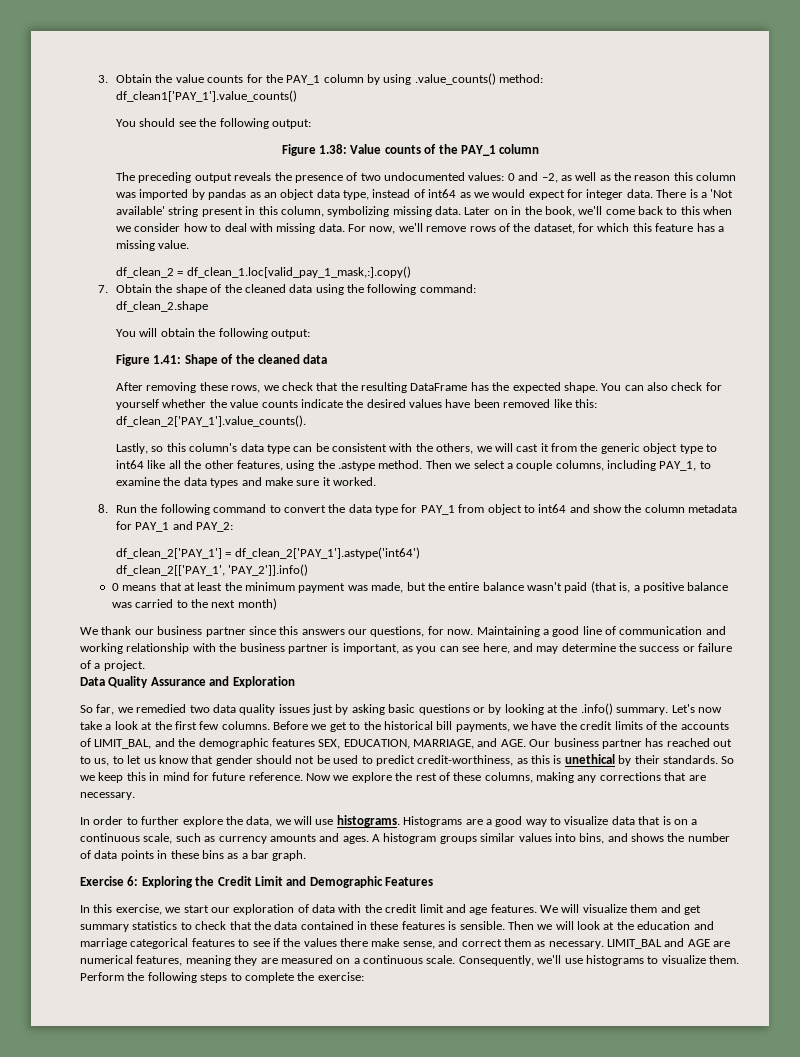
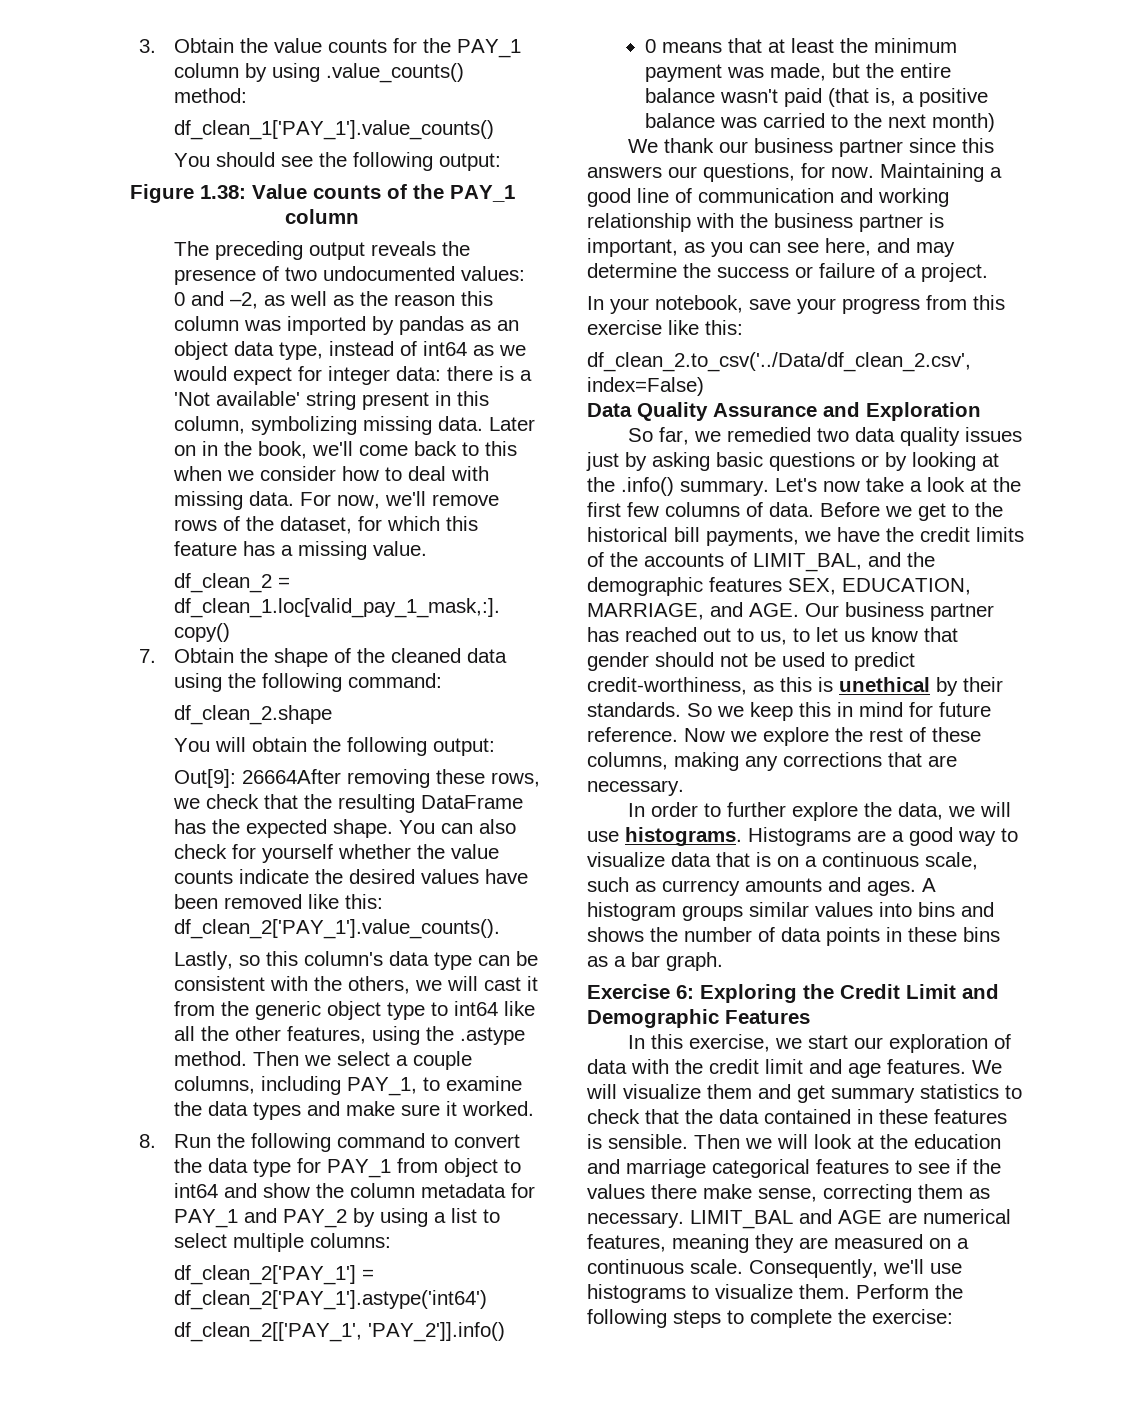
[115,90,297,102] df_clean1['PAY_1'].value_counts() -> [174,120,495,140] df_clean_1['PAY_1'].value_counts()
[626,189,687,198] data. There -> [396,366,494,381] data: there
[115,354,328,366] [115,382,143,391] Figure 1.41: Shape of the cleaned data // After -> [174,769,342,788] Out[9]: 26664After
[196,522,234,532] PAY_2: -> [283,1208,501,1228] [174,1233,392,1252] PAY_2 by using a list to select multiple columns:
(145, 665) none -> [587,295,1005,314] [587,320,743,335] [587,352,971,372] [587,377,704,396] // In your notebook, save your progress from this exercise like this: // df_clean_2.to_csv('../Data/df_clean_2.csv', index=False)
[221,721,270,730] columns. -> [665,502,814,517] columns of data.
[579,833,605,844] bins, -> [918,902,955,917] bins
[438,938,502,947] and correct -> [823,1184,912,1203] correcting

